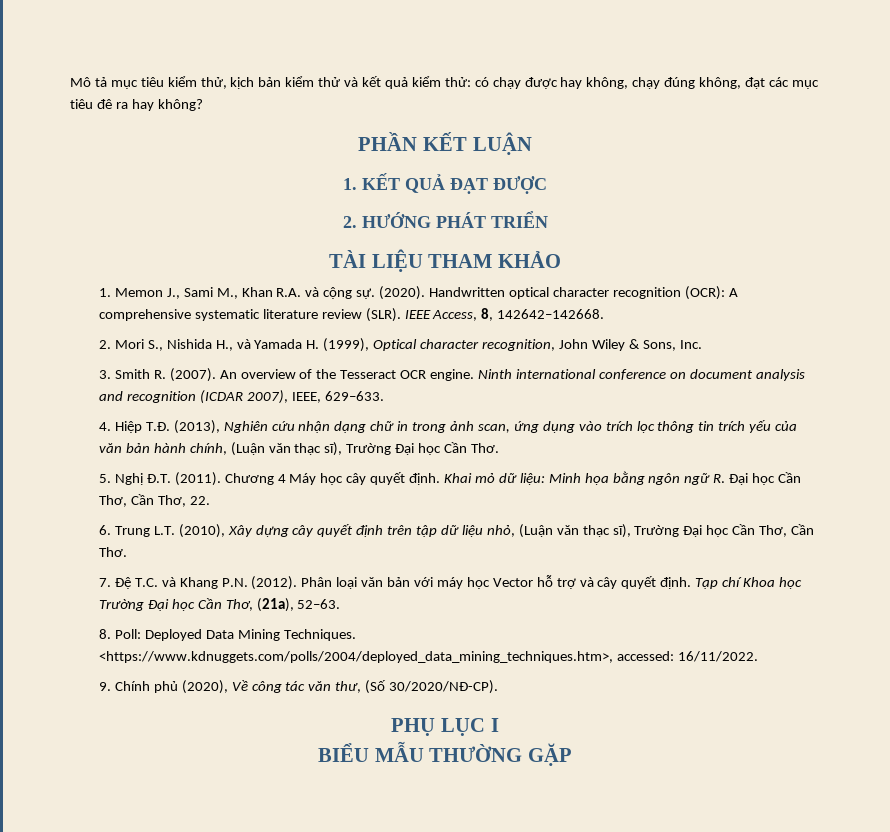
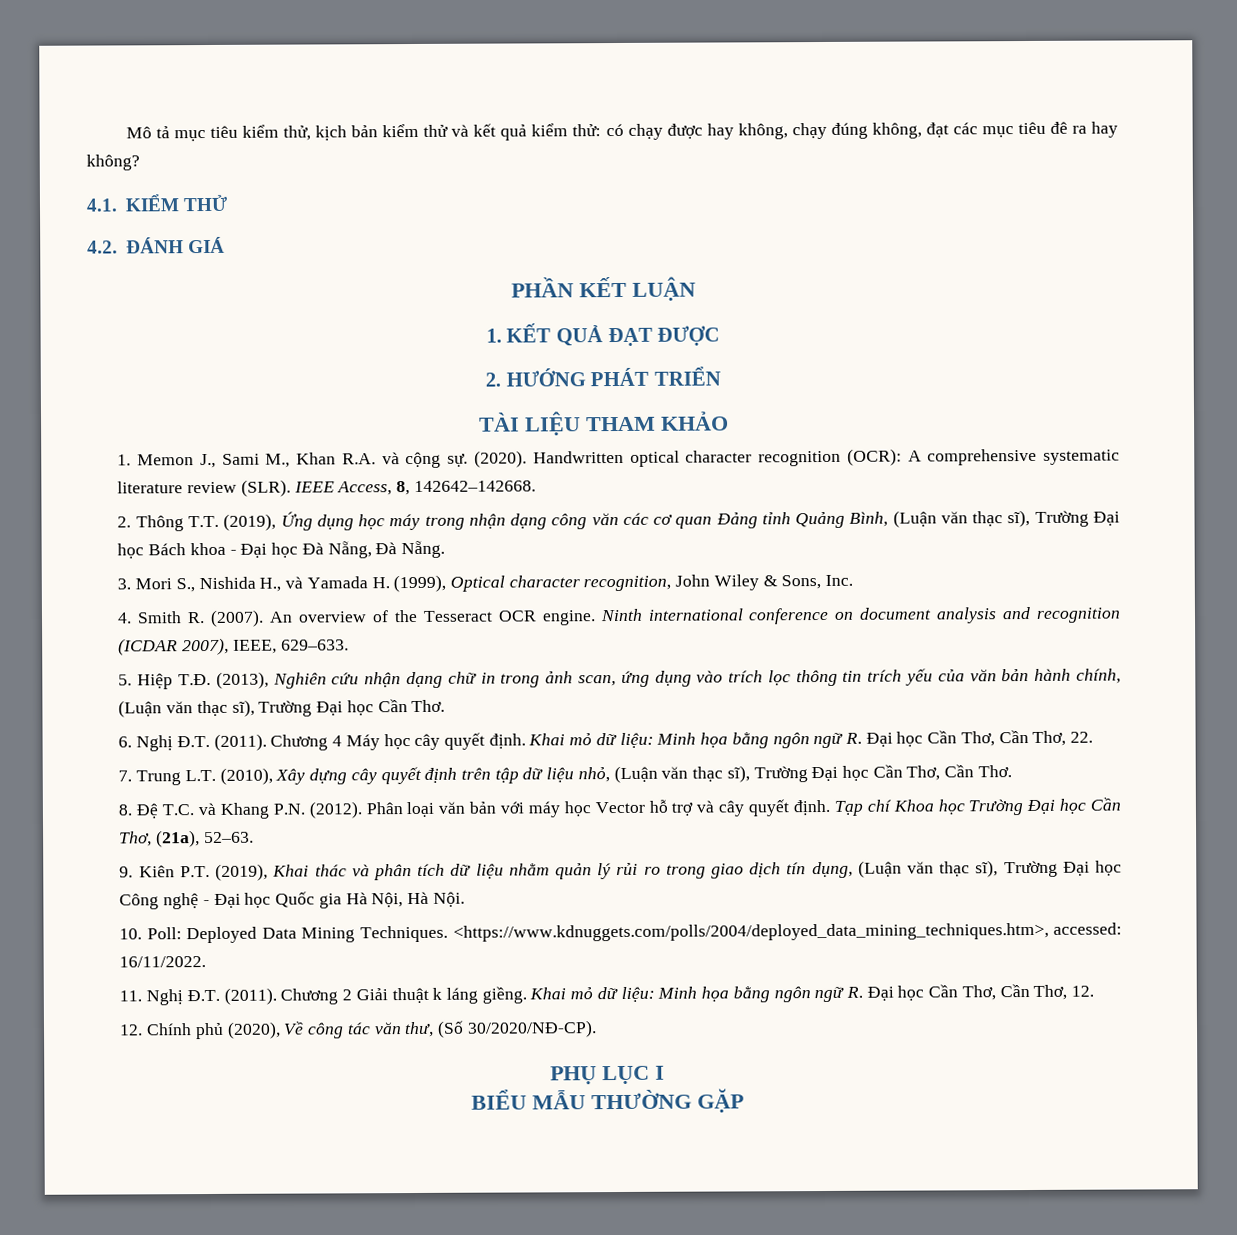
(203, 105) none -> [86,194,228,212] [87,236,225,254] // 4.1. KIỂM THỬ // 4.2. ĐÁNH GIÁ
(111, 344) none -> [135,509,1120,532] [117,540,446,559] [117,578,132,590] Thông T.T. (2019), Ứng dụng học máy trong nhận dạng công văn các cơ quan Đảng tỉnh Quảng Bình, (Luận văn thạc sĩ), Trường Đại học Bách khoa - Đại học Đà Nẵng, Đà Nẵng. // 3.
[98,370,111,379] 3. -> [117,612,133,624] 4.
[98,422,111,431] 4. -> [118,674,133,686] 5.
[98,474,111,483] 5. -> [118,736,133,748] 6.
[98,525,111,535] 6. -> [118,770,133,782] 7.
[98,578,111,587] 7. -> [118,804,133,816] 8.
[98,629,111,639] 8. -> [119,860,1123,881] [119,891,465,910] [119,928,143,940] 9. Kiên P.T. (2019), Khai thác và phân tích dữ liệu nhằm quản lý rủi ro trong giao dịch tín dụng, (Luận văn thạc sĩ), Trường Đại học Công nghệ - Đại học Quốc gia Hà Nội, Hà Nội. // 10.
[98,682,111,691] 9. -> [119,983,1095,1006] [119,1024,144,1036] 11. Nghị Đ.T. (2011). Chương 2 Giải thuật k láng giềng. Khai mỏ dữ liệu: Minh họa bằng ngôn ngữ R. Đại học Cần Thơ, Cần Thơ, 12. // 12.

